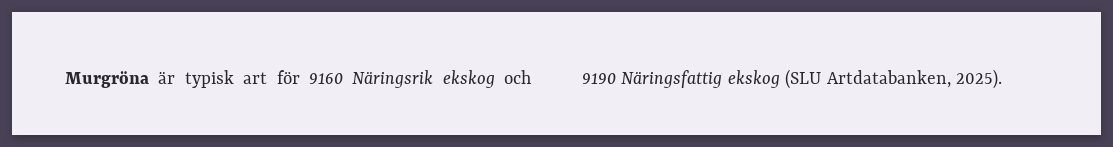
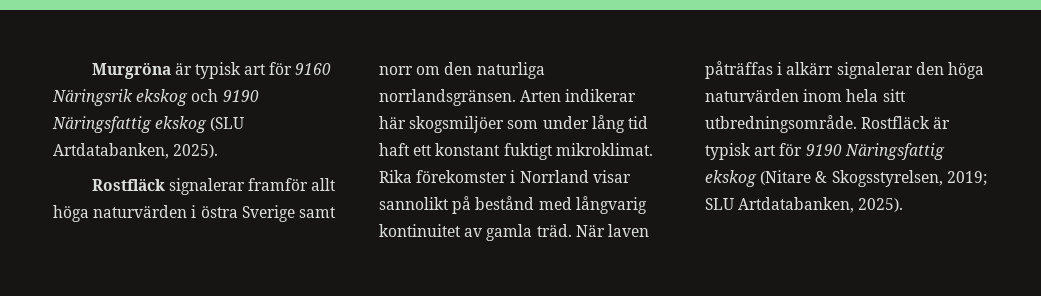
(1002, 79) none -> [91,178,337,195] [53,205,336,222] [379,62,545,79] [379,89,637,106] [379,115,648,133] [379,143,653,160] [379,170,631,183] [379,196,647,214] [379,224,649,241] [705,61,984,79] [705,89,906,102] [705,115,951,133] [705,143,945,160] [705,170,987,187] [705,197,904,213] // Rostfläck signalerar framför allt höga naturvärden i östra Sverige samt norr om den naturliga norrlandsgränsen. Arten indikerar här skogsmiljöer som under lång tid haft ett konstant fuktigt mikroklimat. Rika förekomster i Norrland visar sannolikt på bestånd med långvarig kontinuitet av gamla träd. När laven påträffas i alkärr signalerar den höga naturvärden inom hela sitt utbredningsområde. Rostfläck är typisk art för 9190 Näringsfattig ekskog (Nitare & Skogsstyrelsen, 2019; SLU Artdatabanken, 2025).

